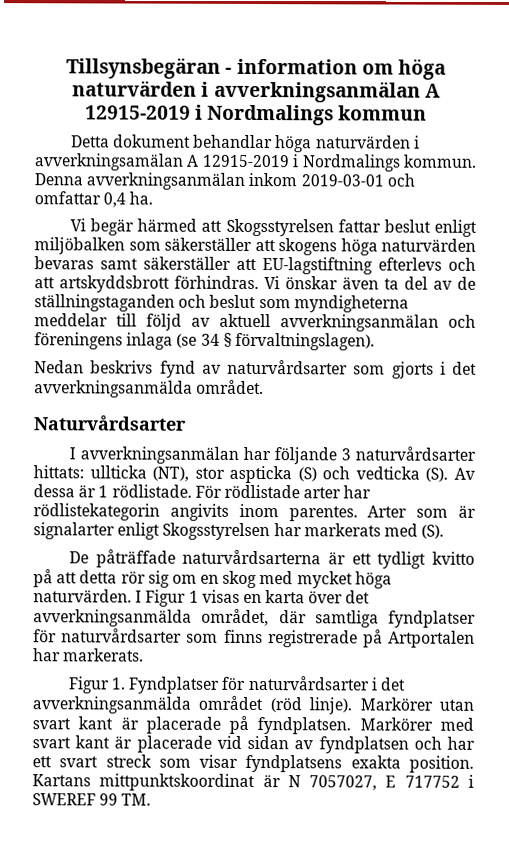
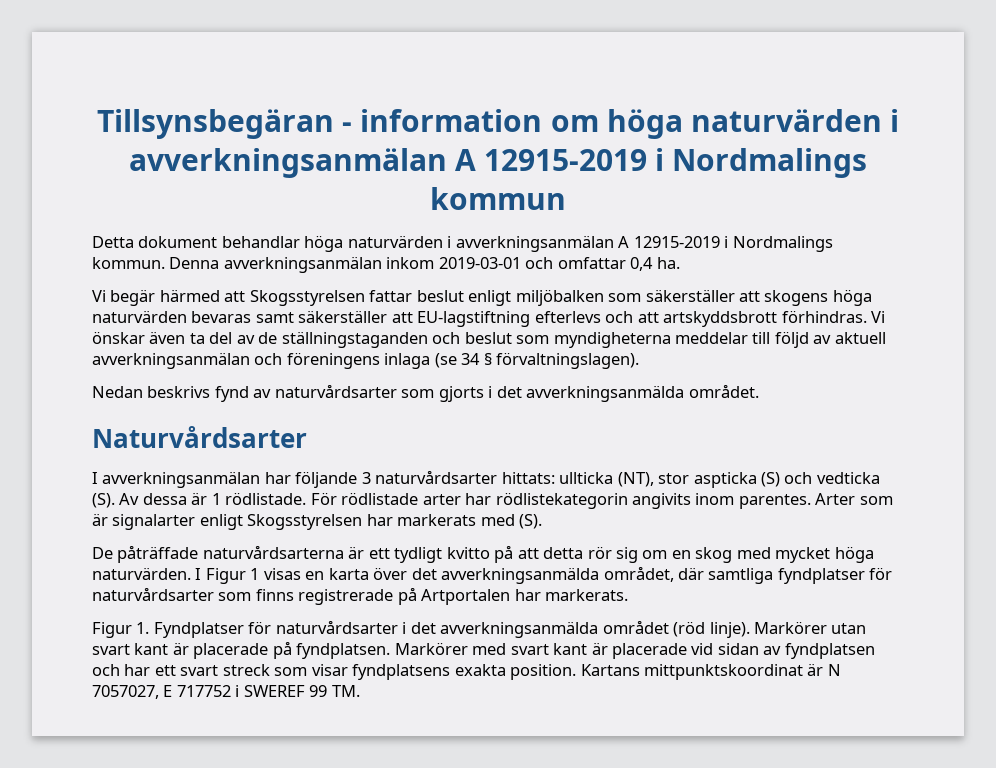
[34,153,184,171] avverkningsamälan -> [455,235,614,252] avverkningsanmälan

